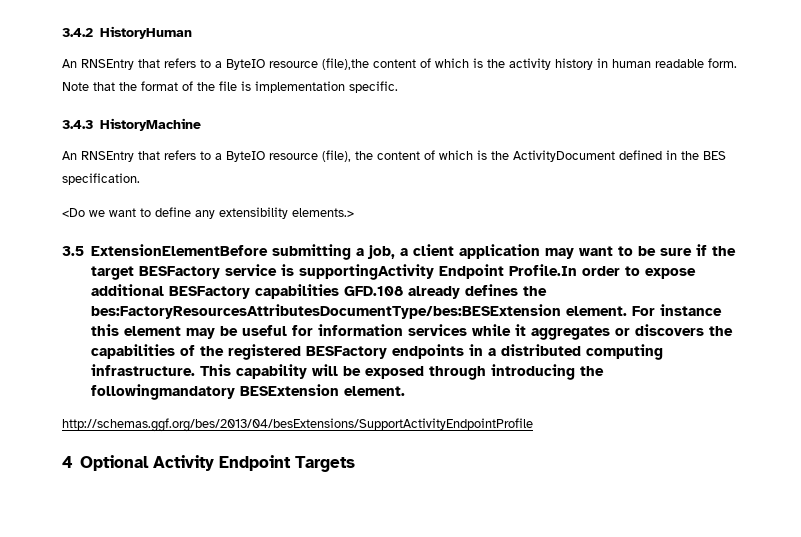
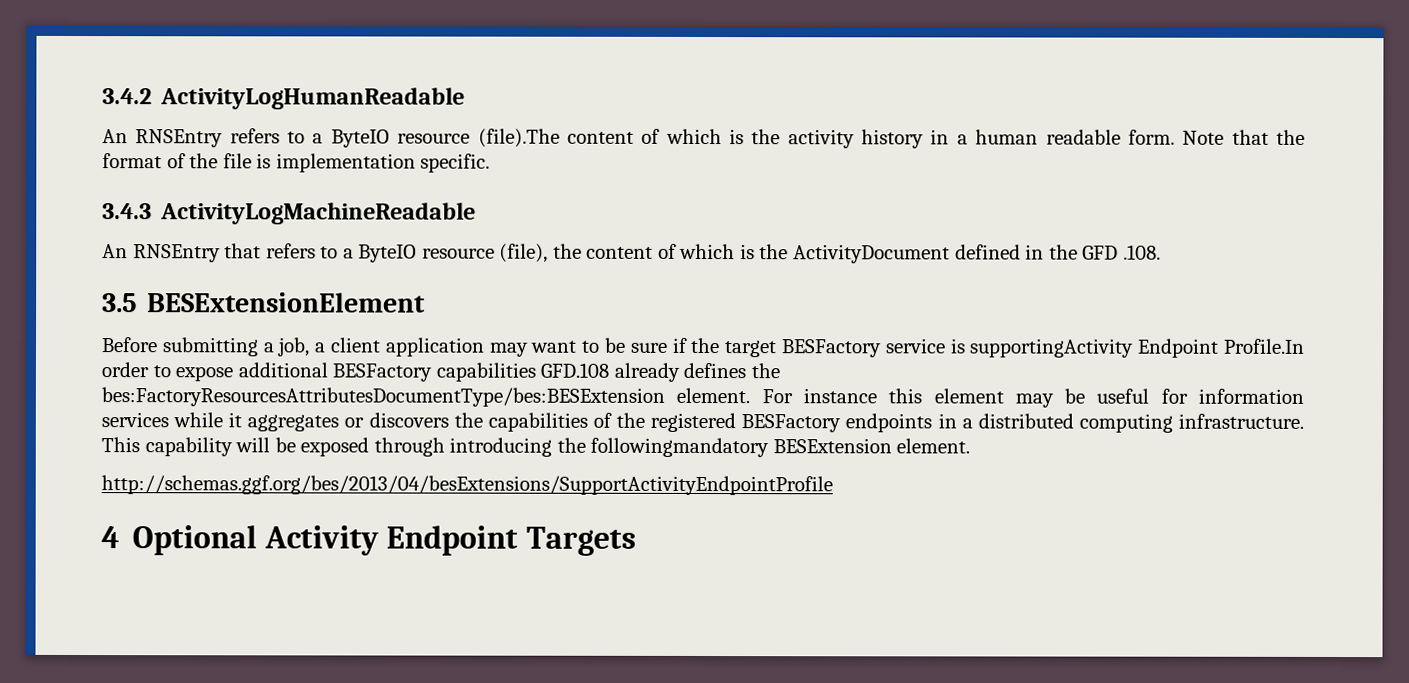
[99,26,192,39] [62,58,369,70] HistoryHuman // An RNSEntry that refers to a ByteIO resource (file),the -> [160,87,466,110] [102,128,560,148] ActivityLogHumanReadable // An RNSEntry refers to a ByteIO resource (file).The
(608, 63) none -> [956,134,968,145] a
[99,118,201,131] HistoryMachine -> [160,202,477,225] ActivityLogMachineReadable
[703,151,726,160] [62,173,140,185] [62,207,354,219] BES specification. // <Do we want to define any extensibility elements.> -> [1082,244,1161,260] GFD .108.
[90,244,268,256] ExtensionElementBefore -> [147,292,427,313] [101,337,158,353] BESExtensionElement // Before

